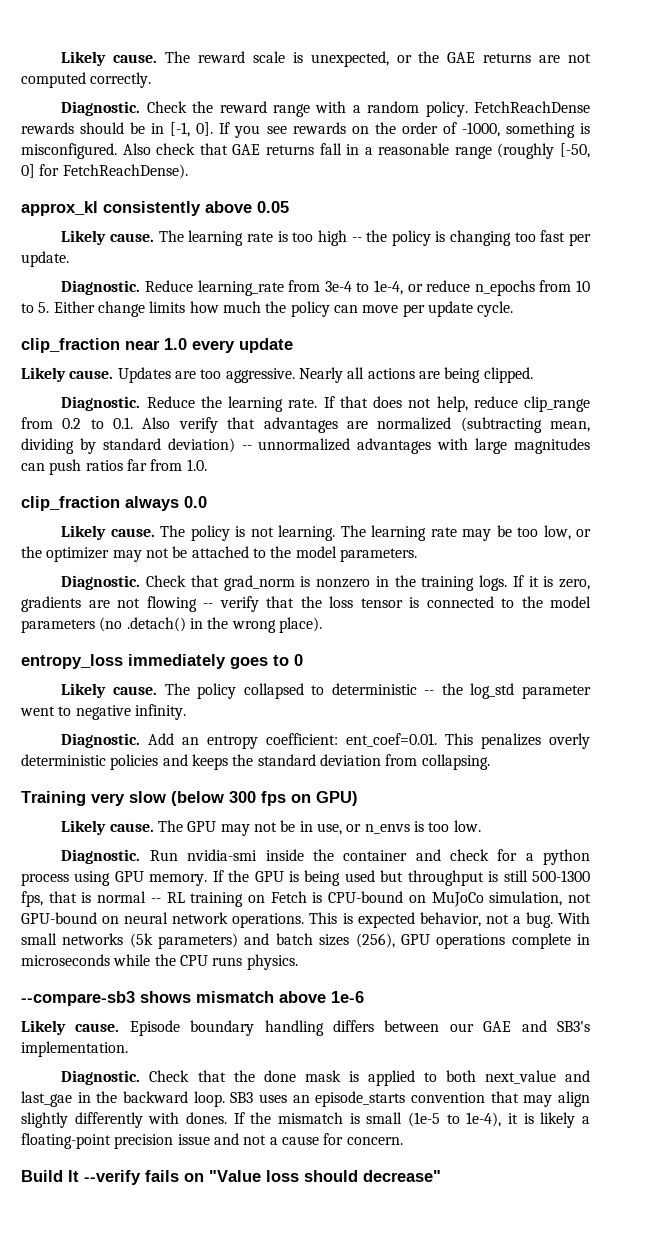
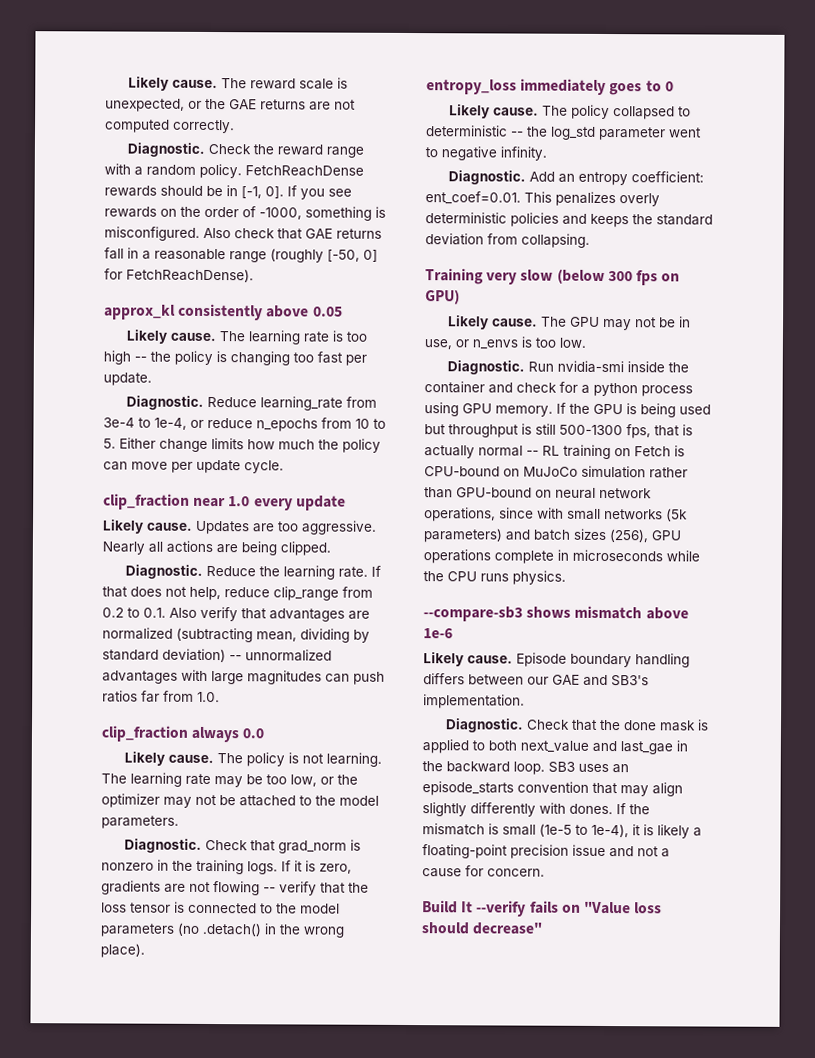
(92, 897) none -> [424,445,475,459] actually
[489,891,592,906] simulation, not -> [581,465,688,479] [424,487,453,499] simulation rather than
[232,912,590,928] operations. This is expected behavior, not a bug. With -> [424,507,564,522] operations, since with

